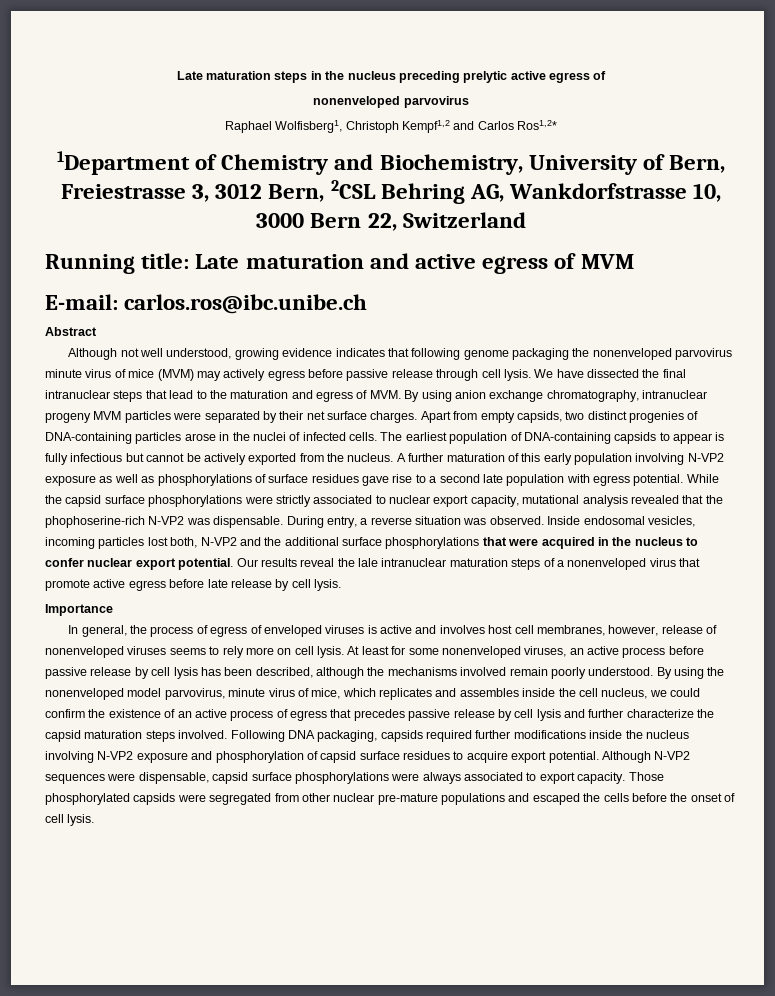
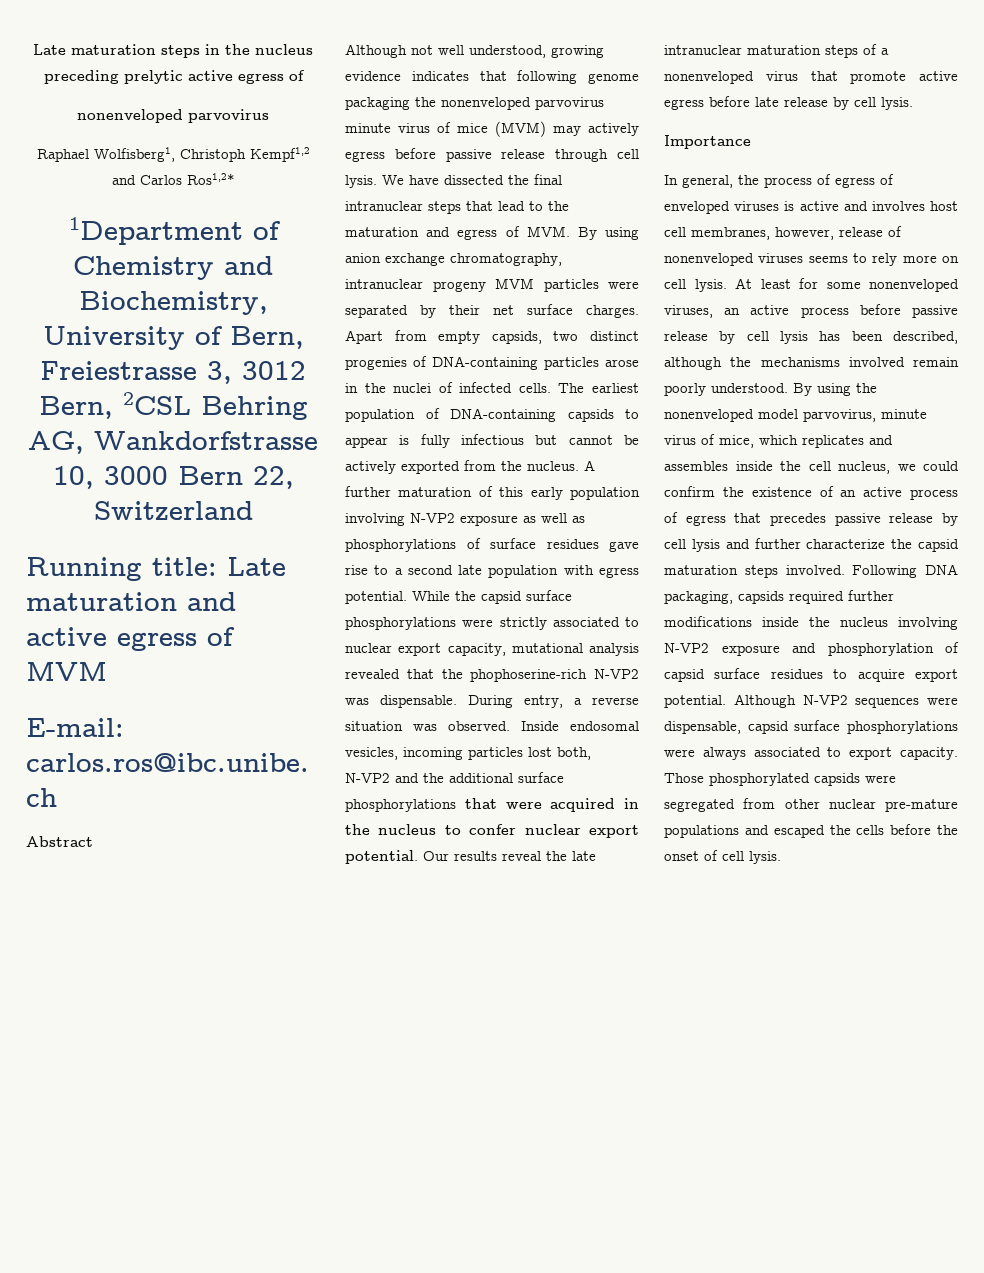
[358,558,378,567] lale -> [572,851,596,861] late

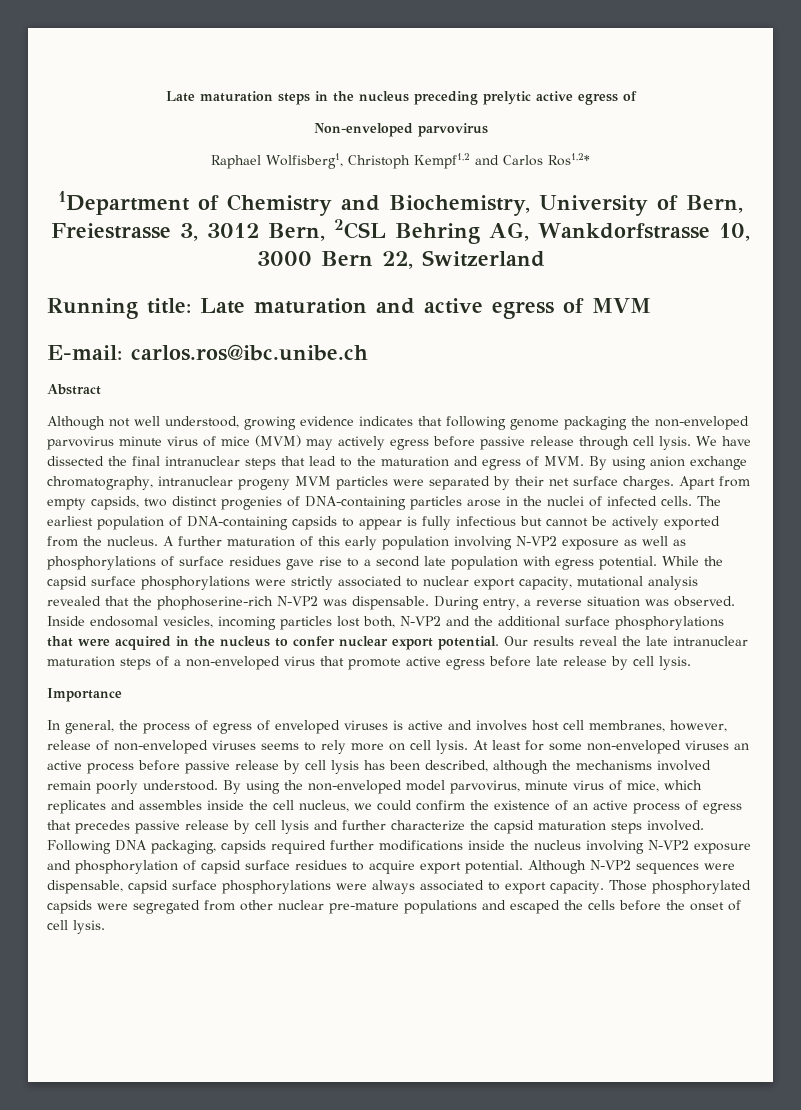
[77,109,183,123] nonenveloped -> [313,123,413,137] Non-enveloped
[441,97,531,110] nonenveloped -> [655,416,749,430] non-enveloped
[664,71,754,84] nonenveloped -> [186,656,280,670] non-enveloped
[664,253,754,266] nonenveloped -> [114,740,208,754] non-enveloped
[869,279,959,292] [664,305,713,318] nonenveloped viruses, -> [587,740,729,754] non-enveloped viruses
[664,409,754,422] nonenveloped -> [308,780,402,794] non-enveloped

